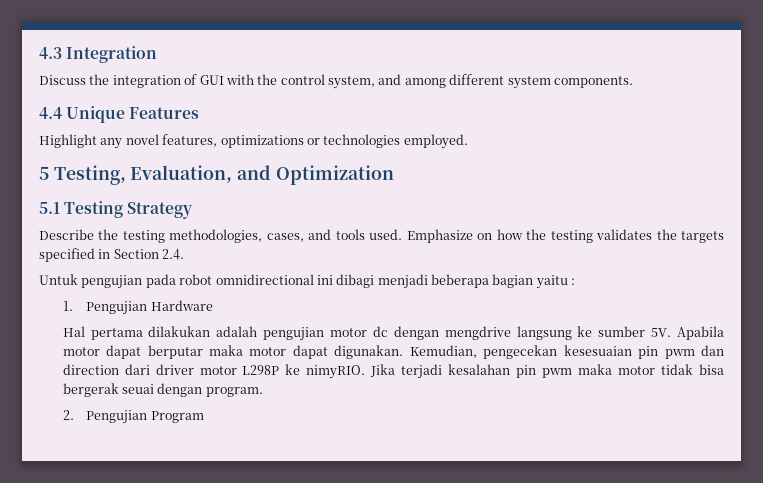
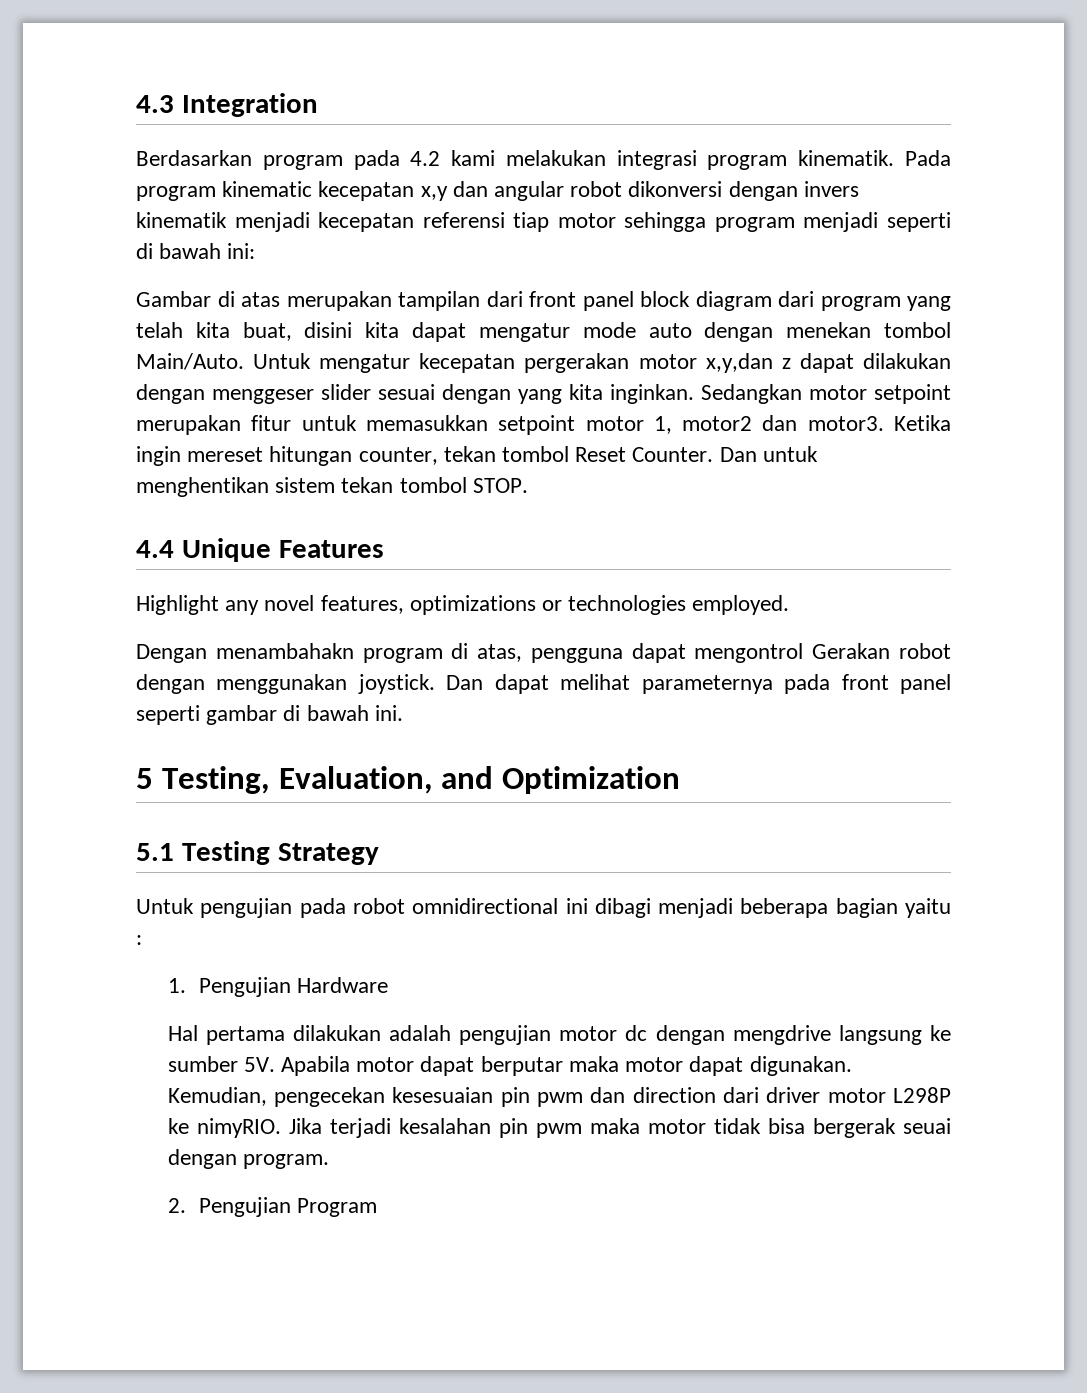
[39,74,633,89] Discuss the integration of GUI with the control system, and among different system components. -> [136,150,951,170] [136,181,859,201] [136,212,951,232] [136,243,256,259] [136,291,951,311] [136,322,951,342] [136,353,951,373] [136,384,951,404] [136,415,951,435] [136,446,818,466] [136,477,528,497] Berdasarkan program pada 4.2 kami melakukan integrasi program kinematik. Pada program kinematic kecepatan x,y dan angular robot dikonversi dengan invers kinematik menjadi kecepatan referensi tiap motor sehingga program menjadi seperti di bawah ini: // Gambar di atas merupakan tampilan dari front panel block diagram dari program yang telah kita buat, disini kita dapat mengatur mode auto dengan menekan tombol Main/Auto. Untuk mengatur kecepatan pergerakan motor x,y,dan z dapat dilakukan dengan menggeser slider sesuai dengan yang kita inginkan. Sedangkan motor setpoint merupakan fitur untuk memasukkan setpoint motor 1, motor2 dan motor3. Ketika ingin mereset hitungan counter, tekan tombol Reset Counter. Dan untuk menghentikan sistem tekan tombol STOP.
(468, 141) none -> [136,643,951,663] [136,674,952,694] [136,705,403,725] // Dengan menambahakn program di atas, pengguna dapat mengontrol Gerakan robot dengan menggunakan joystick. Dan dapat melihat parameternya pada front panel seperti gambar di bawah ini.
[39,229,724,243] [39,248,185,262] // Describe the testing methodologies, cases, and tools used. Emphasize on how the testing validates the targets specified in Section 2.4. -> (379, 854) none

